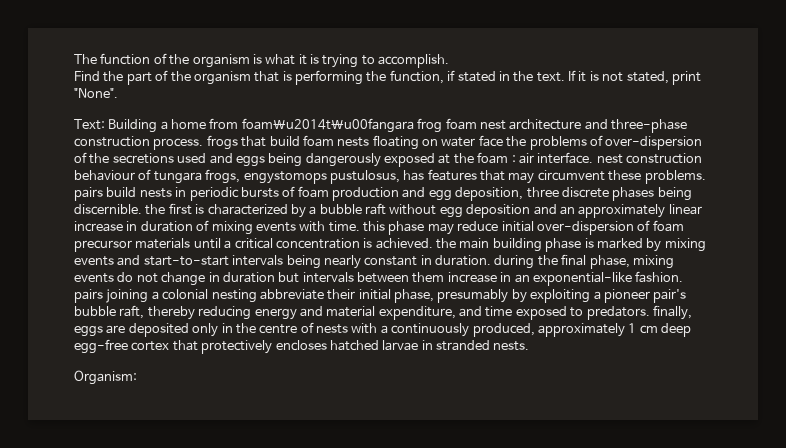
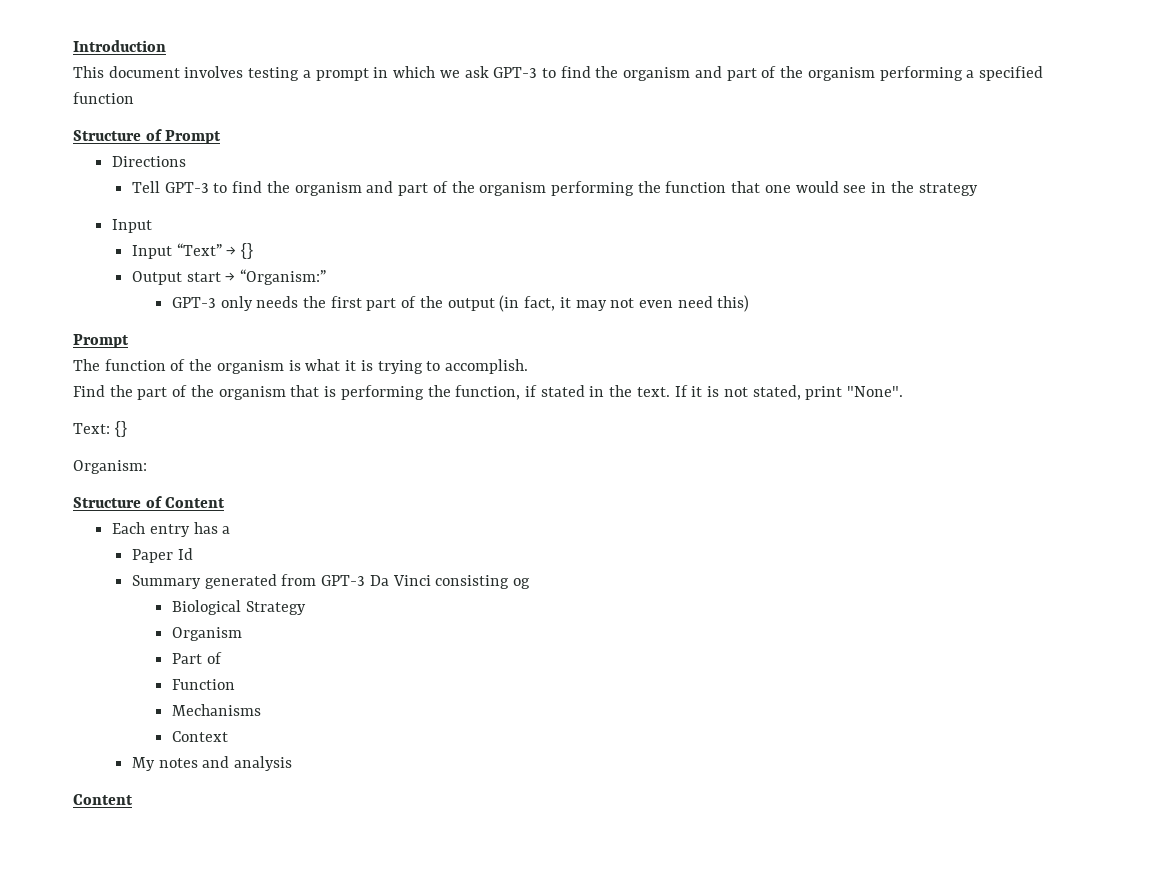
(74, 59) none -> [73,40,166,52] [73,66,1043,81] [73,92,134,104] [73,129,222,144] [112,156,187,167] [132,181,978,196] [112,219,153,233] [132,243,254,259] [132,269,327,285] [171,295,750,312] [73,334,129,348] Introduction // This document involves testing a prompt in which we ask GPT-3 to find the organism and part of the organism performing a specified function // Structure of Prompt // Directions // Tell GPT-3 to find the organism and part of the organism performing the function that one would see in the strategy // Input // Input “Text” → {} // Output start → “Organism:” // GPT-3 only needs the first part of the output (in fact, it may not even need this) // Prompt //
[108,118,688,133] [74,135,703,150] [74,152,702,167] [74,169,706,184] [74,186,692,201] [74,203,702,218] [74,220,684,235] [74,238,706,252] [74,254,674,269] [74,271,684,286] [74,289,687,303] [74,305,692,320] [74,322,691,337] [74,339,530,354] [74,370,137,385] Building a home from foam\u2014t\u00fangara frog foam nest architecture and three-phase construction process. frogs that build foam nests floating on water face the problems of over-dispersion of the secretions used and eggs being dangerously exposed at the foam : air interface. nest construction behaviour of tungara frogs, engystomops pustulosus, has features that may circumvent these problems. pairs build nests in periodic bursts of foam production and egg deposition, three discrete phases being discernible. the first is characterized by a bubble raft without egg deposition and an approximately linear increase in duration of mixing events with time. this phase may reduce initial over-dispersion of foam precursor materials until a critical concentration is achieved. the main building phase is marked by mixing events and start-to-start intervals being nearly constant in duration. during the final phase, mixing events do not change in duration but intervals between them increase in an exponential-like fashion. pairs joining a colonial nesting abbreviate their initial phase, presumably by exploiting a pioneer pair's bubble raft, thereby reducing energy and material expenditure, and time exposed to predators. finally, eggs are deposited only in the centre of nests with a continuously produced, approximately 1 cm deep egg-free cortex that protectively encloses hatched larvae in stranded nests. // Organism: -> [114,421,127,437] [73,460,147,474] [73,496,226,508] [112,522,231,537] [132,548,193,563] [132,574,531,589] [171,600,306,615] [171,627,242,641] [171,652,222,664] [171,679,235,690] [171,704,261,716] [171,731,228,742] [132,756,293,771] [73,794,133,805] {} // Organism: // Structure of Content // Each entry has a // Paper Id // Summary generated from GPT-3 Da Vinci consisting og // Biological Strategy // Organism // Part of // Function // Mechanisms // Context // My notes and analysis // Content

